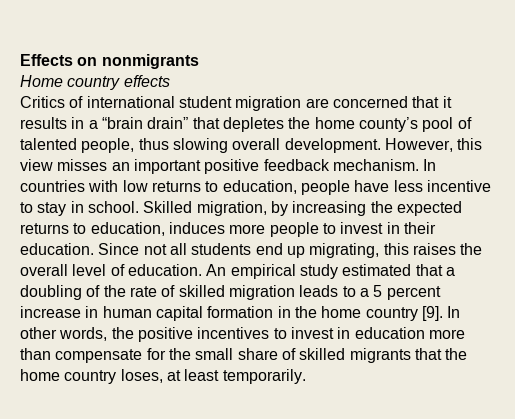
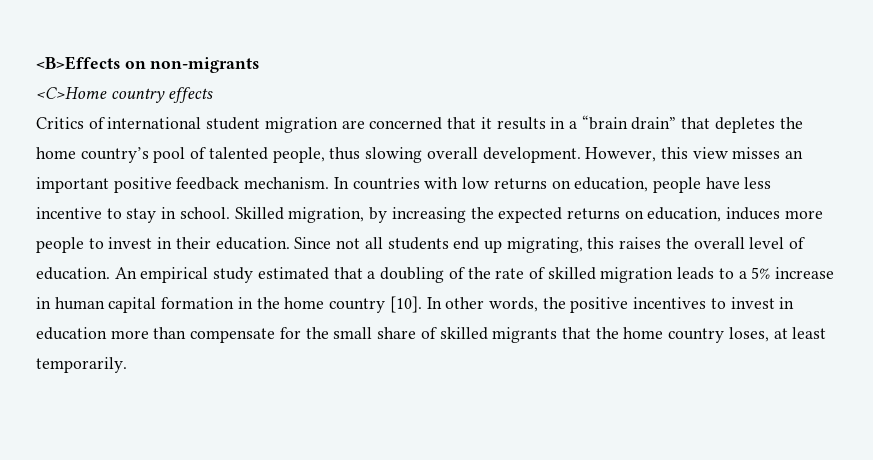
[20,54,199,69] [20,75,63,87] Effects on nonmigrants // Home -> [36,56,260,73] [36,87,107,99] <B>Effects on non-migrants // <C>Home
[358,117,418,132] county’s -> [80,147,149,163] country’s
[205,181,219,192] to -> [551,180,571,189] on
[73,223,87,234] to -> [624,210,644,219] on
[373,285,441,300] 5 percent -> [751,267,771,279] 5%
[421,306,443,321] [9]. -> [389,296,422,313] [10].

